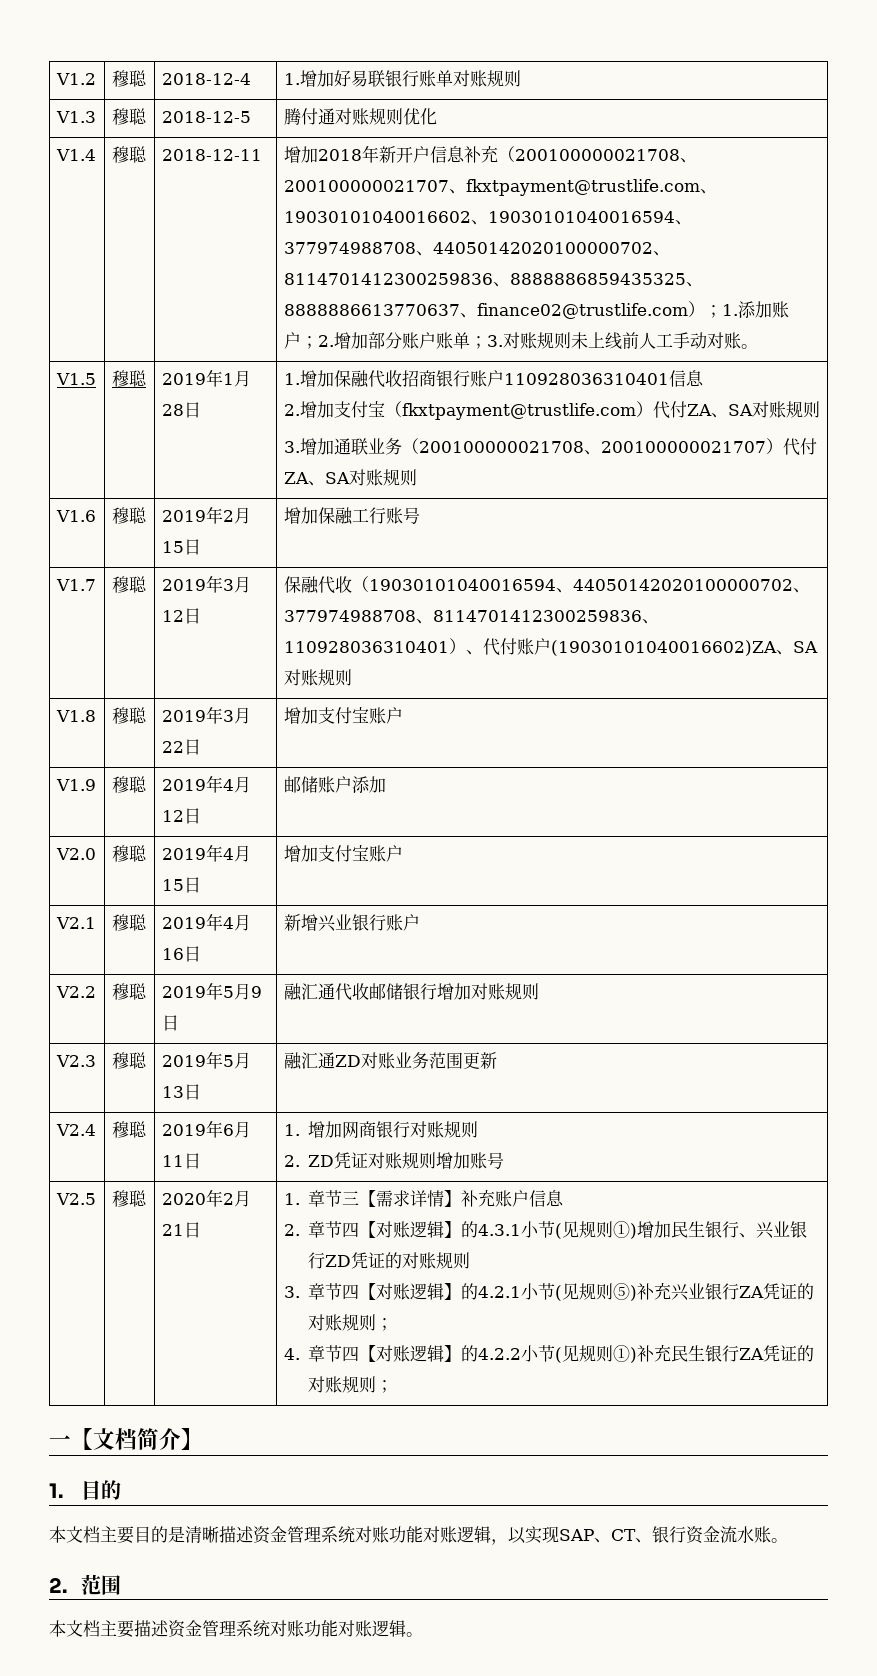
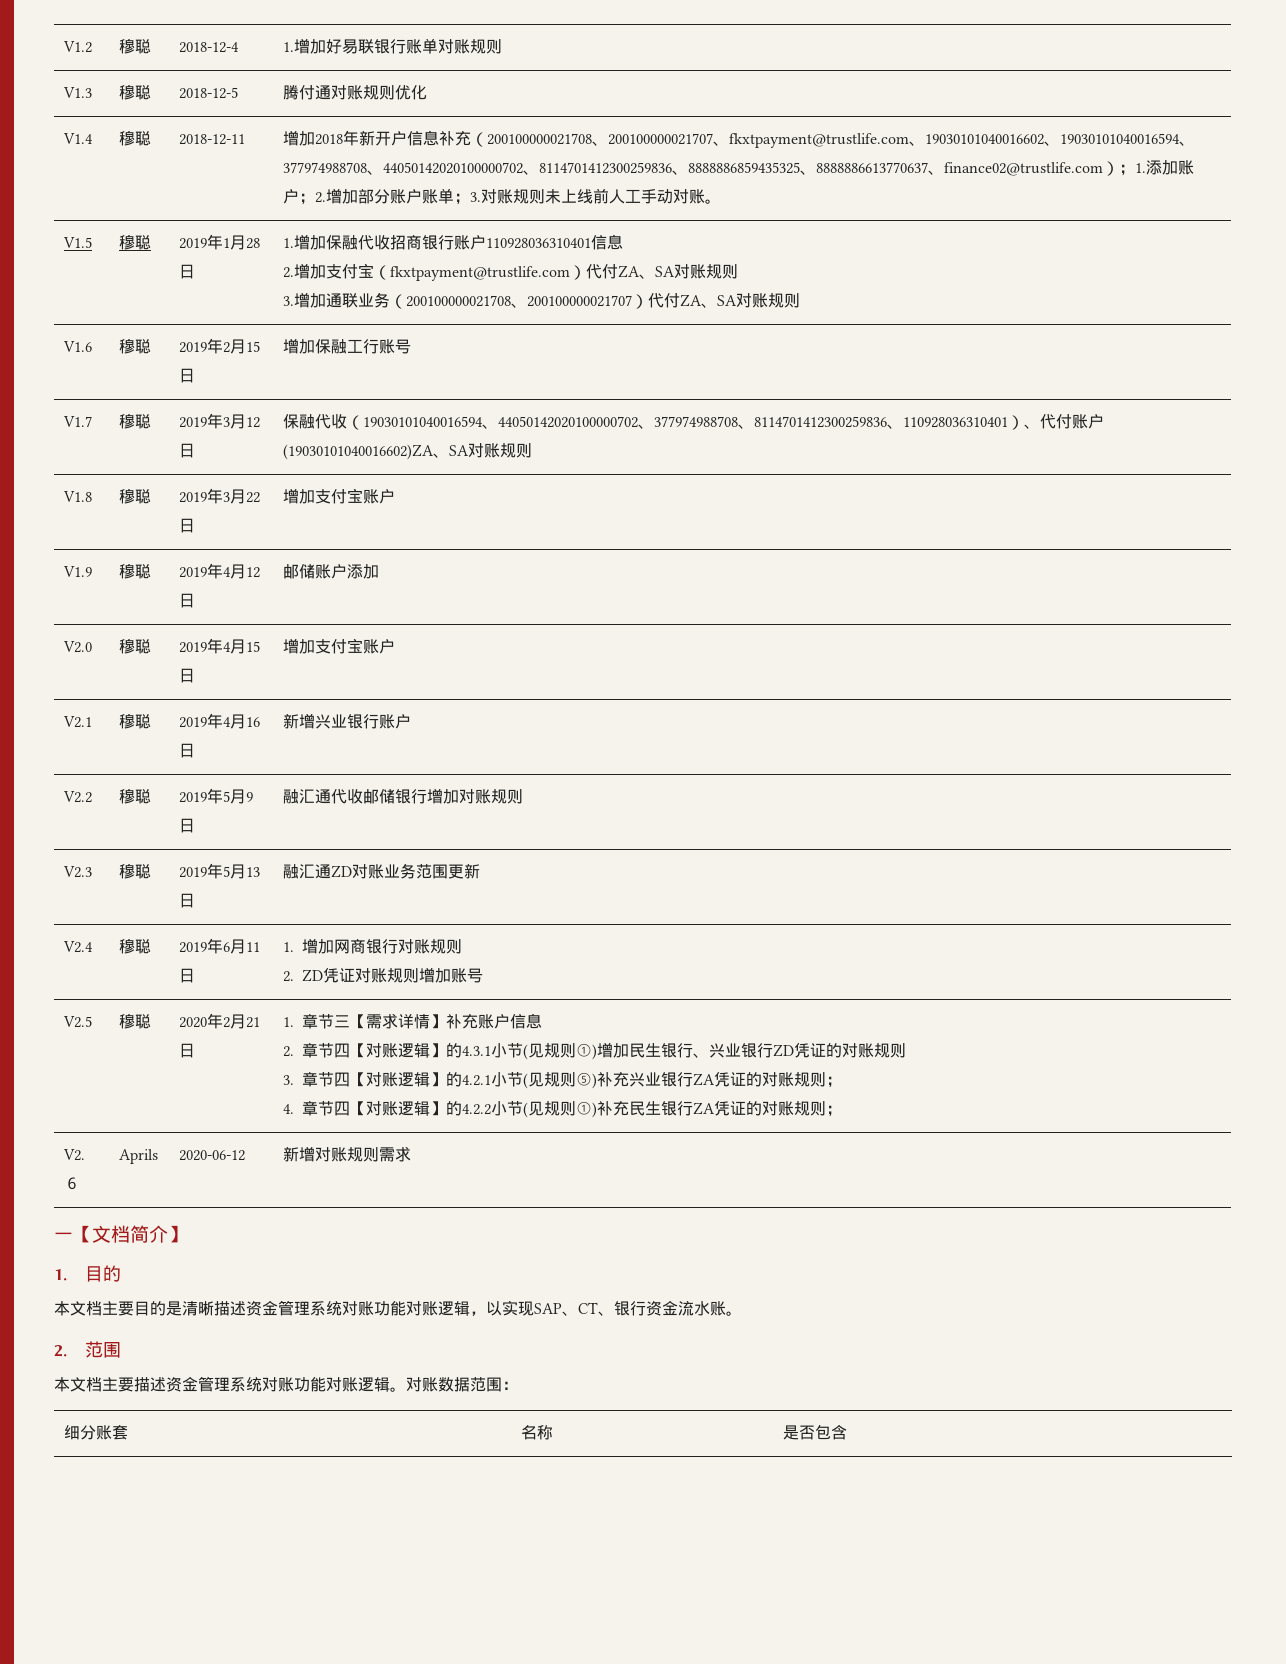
(394, 1386) none -> [62,1149,85,1161] [63,1177,80,1190] [118,1149,158,1164] [178,1150,245,1161] [282,1146,411,1162] // V2.６ | Aprils | 2020-06-12 | 新增对账规则需求
(423, 1634) none -> [406,1377,518,1392] [63,1425,128,1440] [520,1425,553,1440] [782,1424,847,1440] 对账数据范围： // 细分账套 | 名称 | 是否包含

